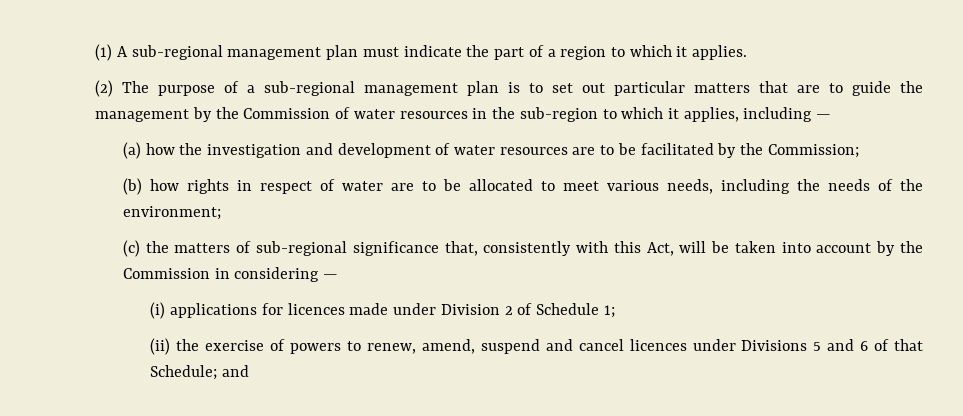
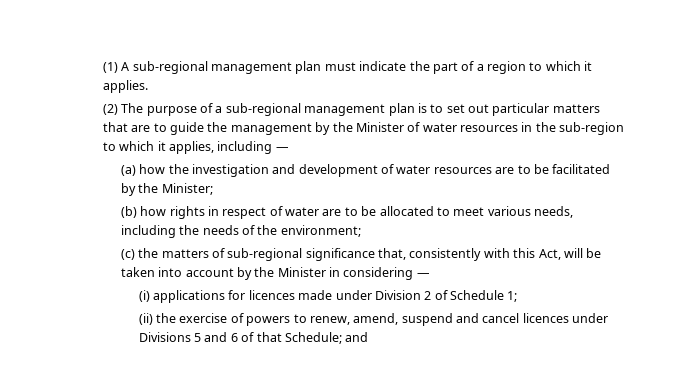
[243,108,331,119] Commission -> [355,122,404,132] Minister
[767,144,859,158] Commission; -> [161,183,213,195] Minister;
[122,268,210,279] Commission -> [277,267,326,277] Minister

